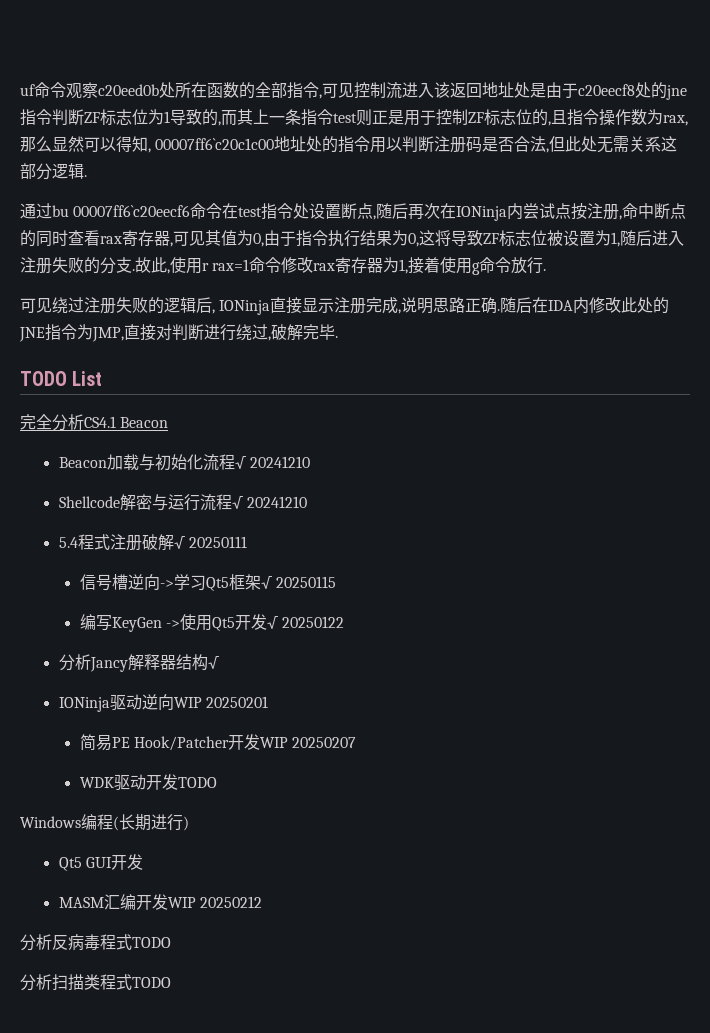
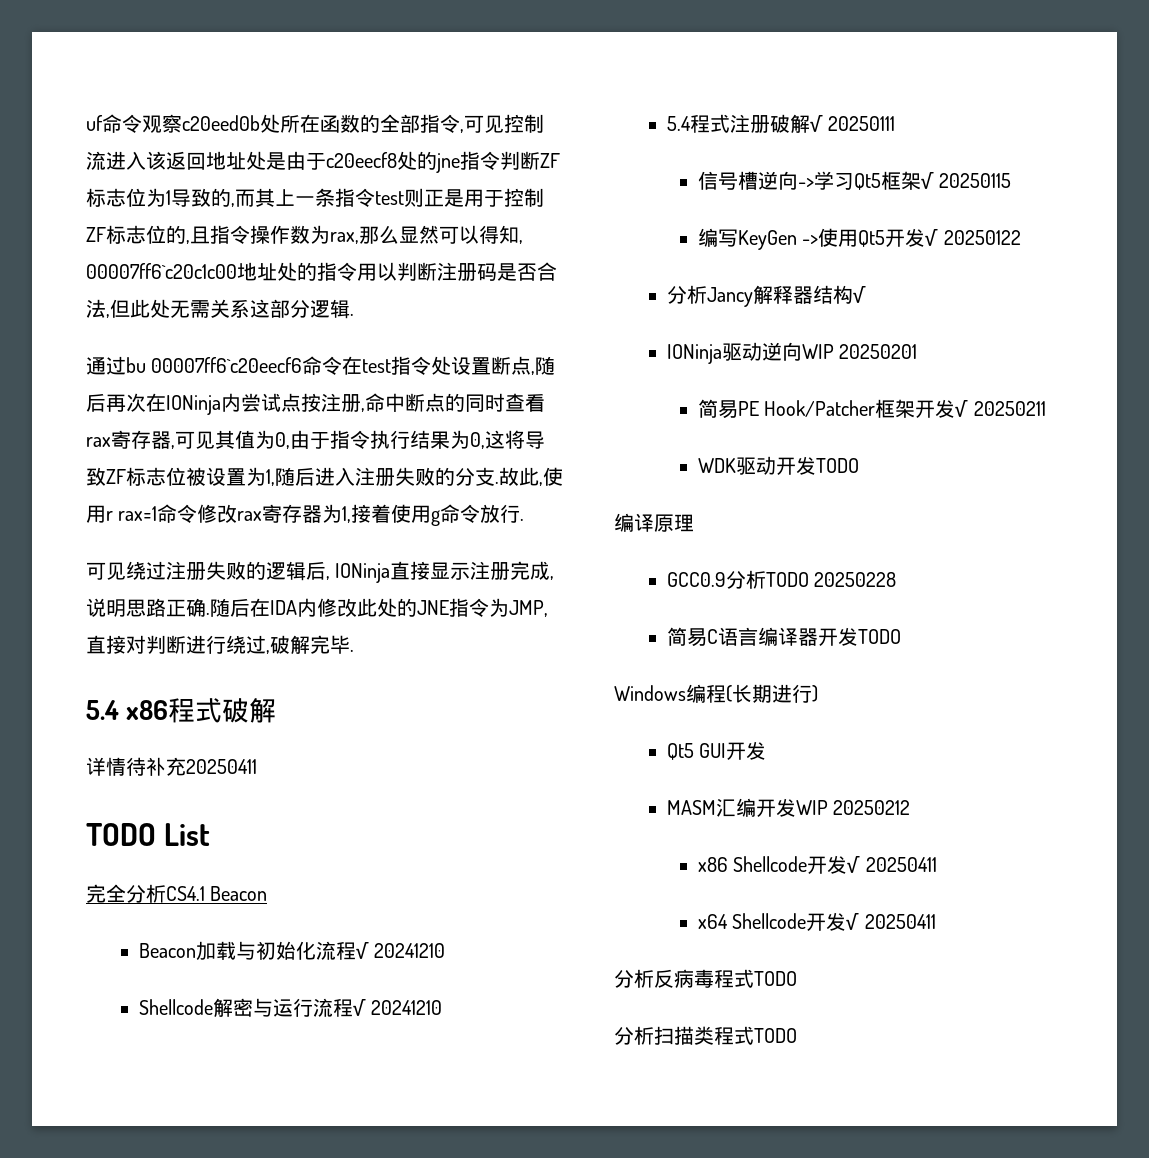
(338, 337) none -> [86,698,277,723] [86,757,257,776] // 5.4 x86程式破解 // 详情待补充20250411
[228,734,357,750] 开发WIP 20250207 -> [875,399,1046,418] 框架开发√ 20250211
(217, 782) none -> [614,513,694,532] [666,570,897,589] [666,627,901,647] // 编译原理 // GCC0.9分析TODO 20250228 // 简易C语言编译器开发TODO
(263, 902) none -> [697,855,937,874] [697,912,936,931] // x86 Shellcode开发√ 20250411 // x64 Shellcode开发√ 20250411

